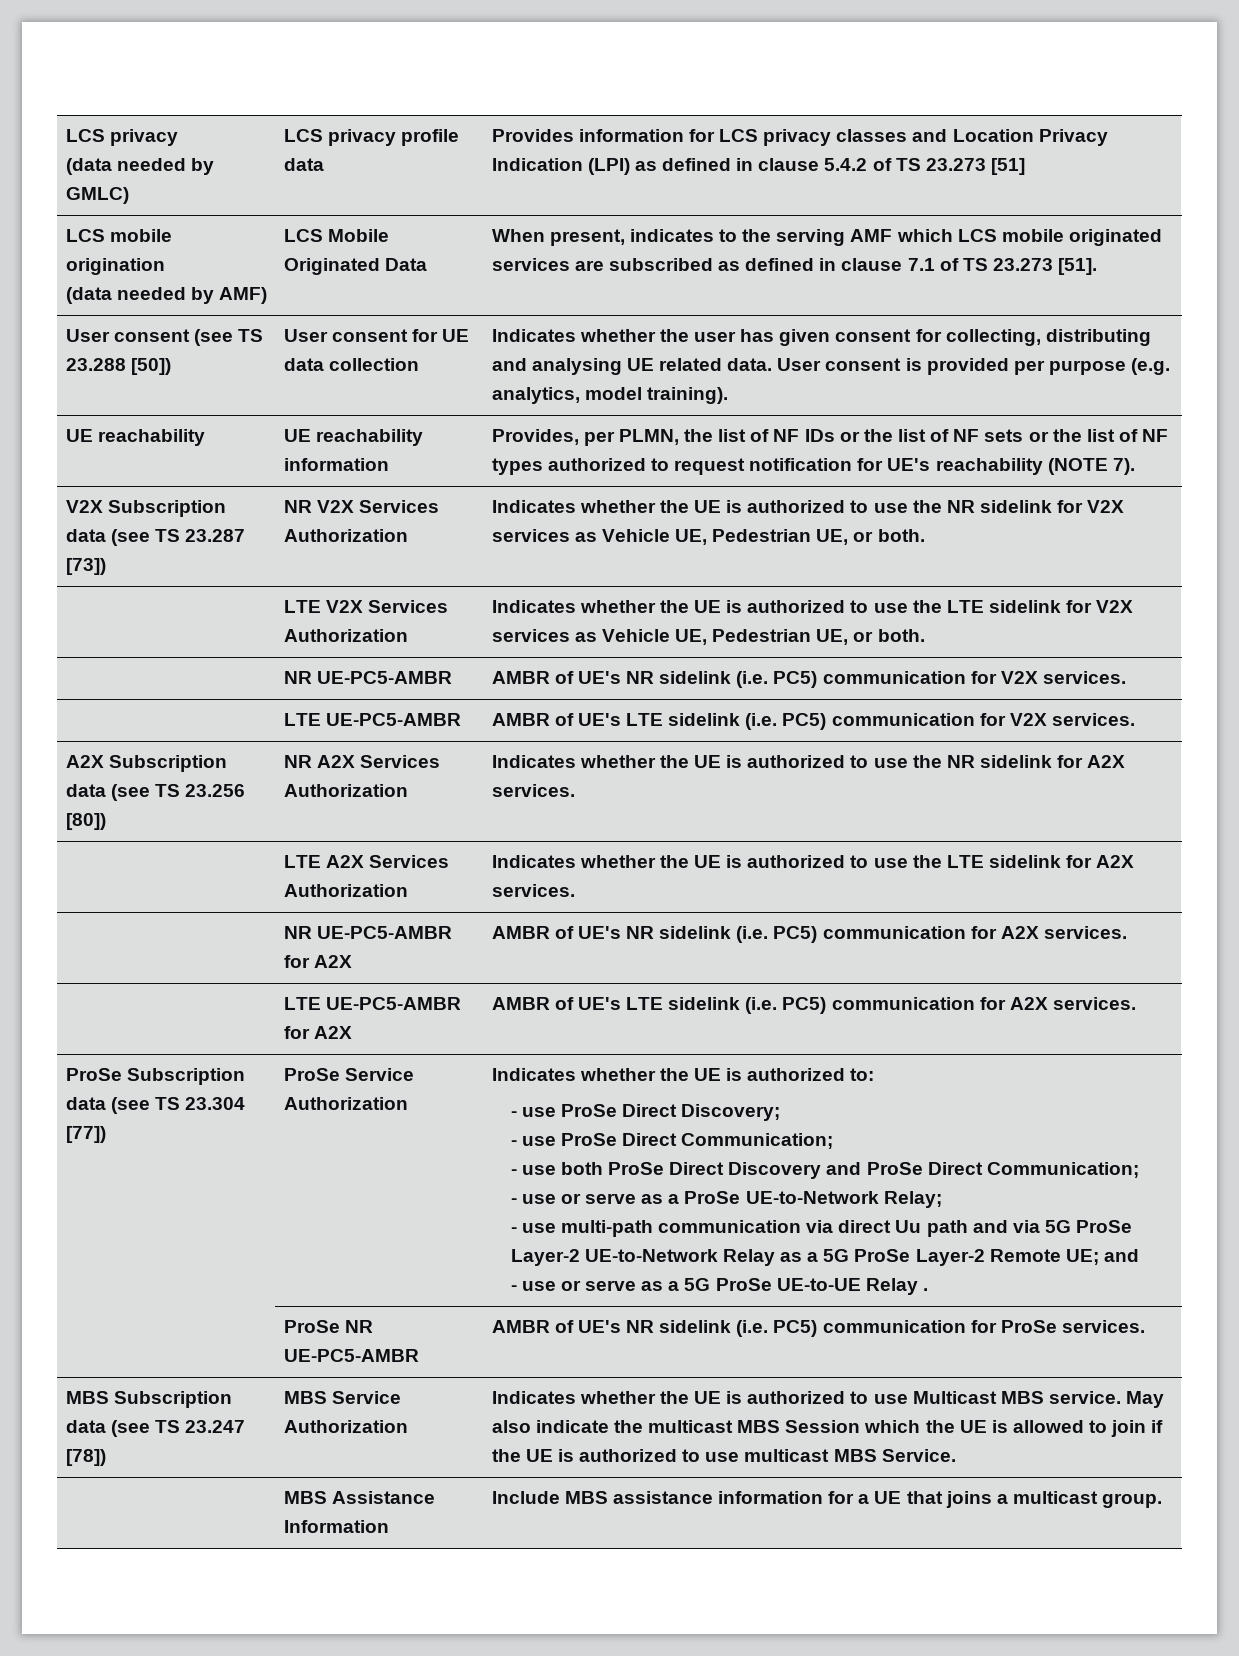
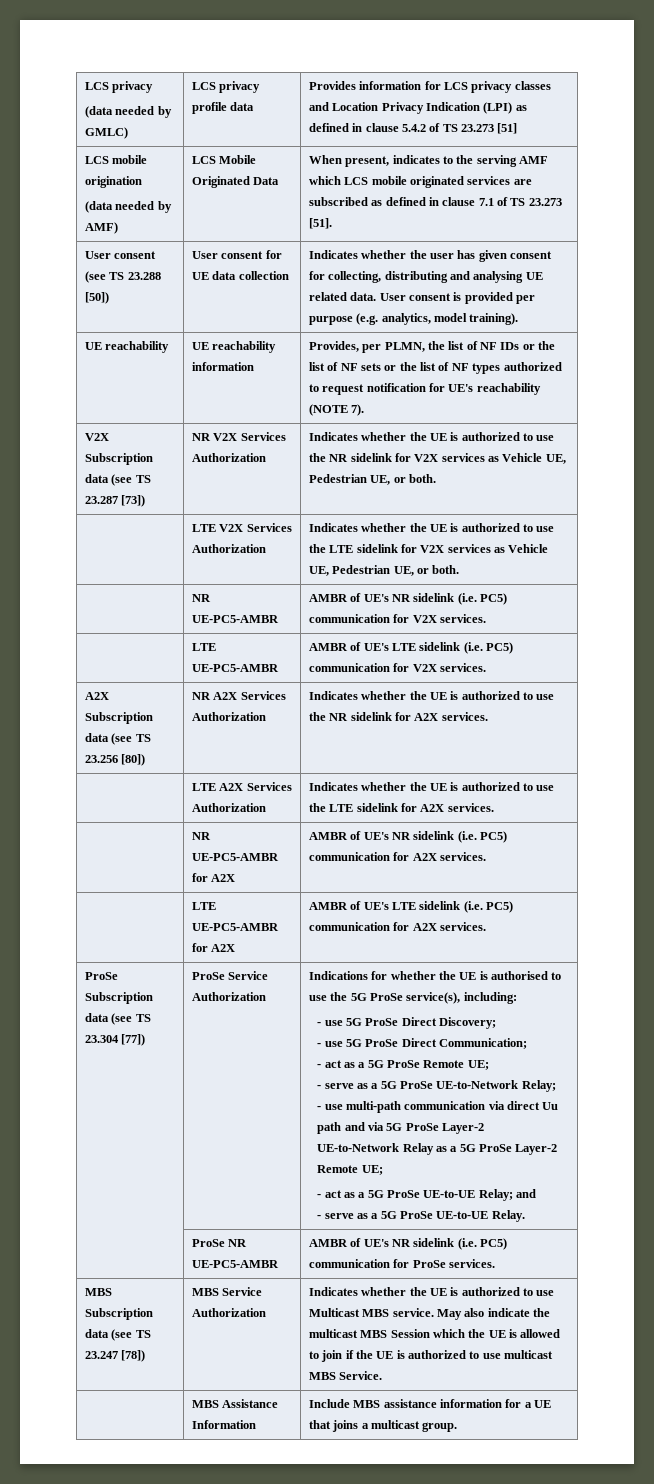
[491,1068,875,1081] [510,1107,556,1117] Indicates whether the UE is authorized to: // - use -> [308,971,562,980] [308,992,517,1004] [317,1018,362,1026] Indications for whether the UE is authorised to use the 5G ProSe service(s), including: // - use 5G
[560,1133,834,1149] [510,1162,1139,1179] [510,1193,680,1204] ProSe Direct Communication; // - use both ProSe Direct Discovery and ProSe Direct Communication; // - use or serve as a -> [345,1038,528,1049] [317,1060,489,1070] [317,1081,397,1089] 5G ProSe Direct Communication; // - act as a 5G ProSe Remote UE; // - serve as a 5G
(1099, 1257) none -> [317,1189,513,1201] // - act as a 5G ProSe UE-to-UE Relay;
[521,1280,581,1291] use or -> (322, 1217) none
[865,1278,928,1295] Relay . -> [491,1210,525,1222] Relay.

